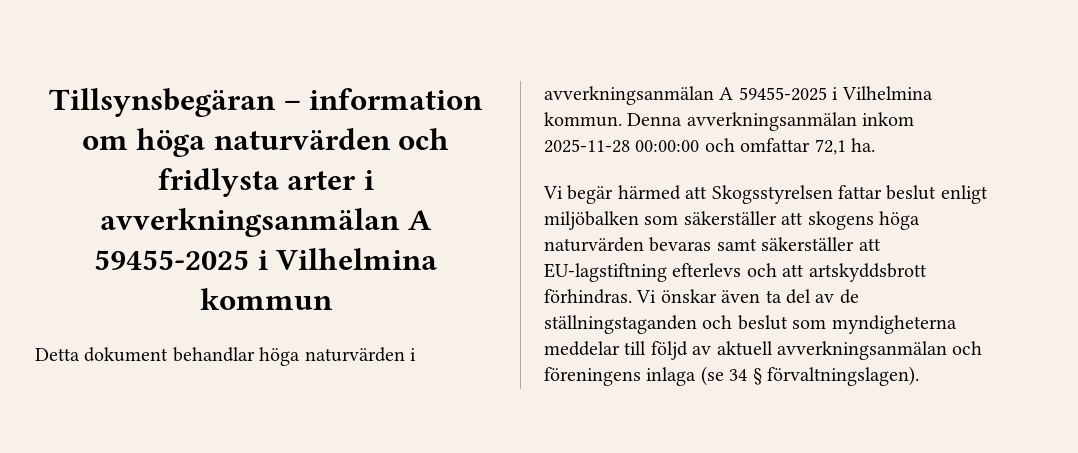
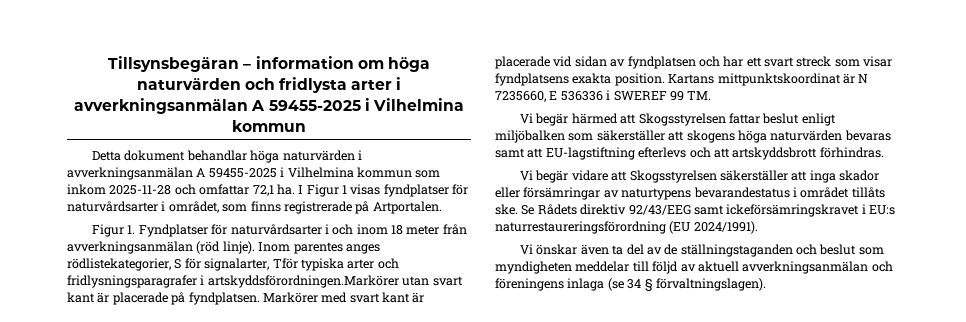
[544,112,857,131] kommun. Denna avverkningsanmälan -> [356,167,441,178] kommun som
[635,140,700,152] 00:00:00 -> (172, 190) none
(875, 145) none -> [298,184,469,197] [67,201,442,214] [92,224,467,237] [67,241,380,254] [67,258,399,271] [67,275,463,288] [67,292,425,305] [495,56,893,69] [495,73,869,86] [495,90,712,102] I Figur 1 visas fyndplatser för naturvårdsarter i området, som finns registrerade på Artportalen. // Figur 1. Fyndplatser för naturvårdsarter i och inom 18 meter från avverkningsanmälan (röd linje). Inom parentes anges rödlistekategorier, S för signalarter, Tför typiska arter och fridlysningsparagrafer i artskyddsförordningen.Markörer utan svart kant är placerade på fyndplatsen. Markörer med svart kant är placerade vid sidan av fyndplatsen och har ett svart streck som visar fyndplatsens exakta position. Kartans mittpunktskoordinat är N 7235660, E 536336 i SWEREF 99 TM.
[761,237,855,251] säkerställer -> (525, 153) none
(632, 296) none -> [520,170,880,183] [495,187,885,200] [495,204,895,217] [495,221,758,234] // Vi begär vidare att Skogsstyrelsen säkerställer att inga skador eller försämringar av naturtypens bevarandestatus i området tillåts ske. Se Rådets direktiv 92/43/EEG samt ickeförsämringskravet i EU:s naturrestaureringsförordning (EU 2024/1991). //
[831,315,957,334] myndigheterna -> [495,261,572,274] myndigheten

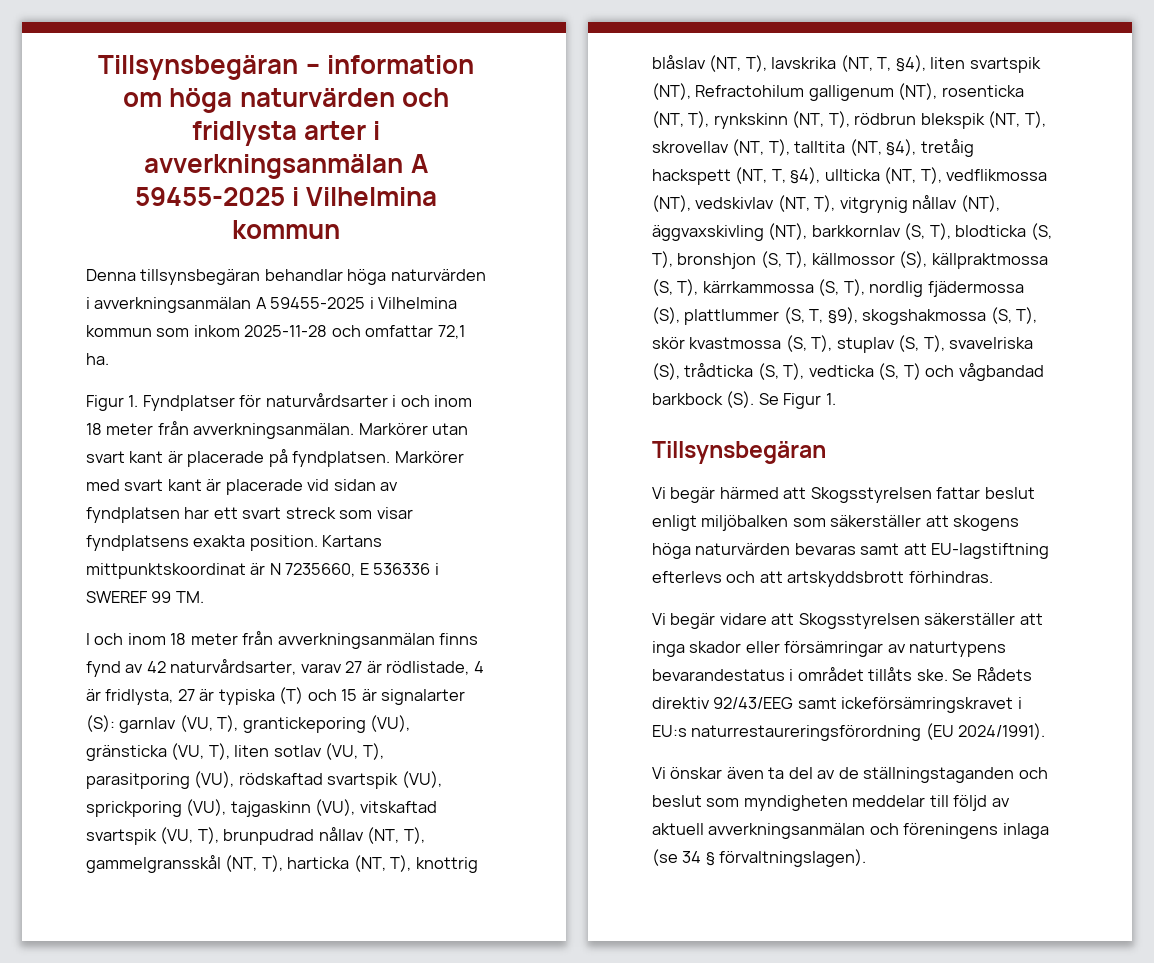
[92,150,186,161] Detta dokument -> [86,269,261,285] Denna tillsynsbegäran
[298,184,469,197] [67,201,442,214] I Figur 1 visas fyndplatser för naturvårdsarter i området, som finns registrerade på Artportalen. -> (109, 359) none
[67,241,380,254] [67,258,399,271] [67,275,399,288] avverkningsanmälan (röd linje). Inom parentes anges rödlistekategorier, S för signalarter, Tför typiska arter och fridlysningsparagrafer i artskyddsförordningen.Markörer -> [193,423,428,439] avverkningsanmälan. Markörer
[698,56,720,67] och -> (180, 515) none
(712, 95) none -> [86,631,479,649] [86,659,484,677] [86,687,466,705] [86,715,411,733] [86,743,384,761] [86,771,442,789] [86,799,437,817] [86,827,425,845] [86,855,478,873] [652,55,1041,73] [652,83,1024,101] [652,111,1046,129] [652,139,974,157] [652,167,1048,185] [652,195,1000,213] [652,223,1052,241] [652,251,1048,269] [652,279,1024,297] [652,307,1038,325] [652,335,1034,353] [652,363,1044,381] [652,391,836,409] [652,441,826,464] // I och inom 18 meter från avverkningsanmälan finns fynd av 42 naturvårdsarter, varav 27 är rödlistade, 4 är fridlysta, 27 är typiska (T) och 15 är signalarter (S): garnlav (VU, T), grantickeporing (VU), gränsticka (VU, T), liten sotlav (VU, T), parasitporing (VU), rödskaftad svartspik (VU), sprickporing (VU), tajgaskinn (VU), vitskaftad svartspik (VU, T), brunpudrad nållav (NT, T), gammelgransskål (NT, T), harticka (NT, T), knottrig blåslav (NT, T), lavskrika (NT, T, §4), liten svartspik (NT), Refractohilum galligenum (NT), rosenticka (NT, T), rynkskinn (NT, T), rödbrun blekspik (NT, T), skrovellav (NT, T), talltita (NT, §4), tretåig hackspett (NT, T, §4), ullticka (NT, T), vedflikmossa (NT), vedskivlav (NT, T), vitgrynig nållav (NT), äggvaxskivling (NT), barkkornlav (S, T), blodticka (S, T), bronshjon (S, T), källmossor (S), källpraktmossa (S, T), kärrkammossa (S, T), nordlig fjädermossa (S), plattlummer (S, T, §9), skogshakmossa (S, T), skör kvastmossa (S, T), stuplav (S, T), svavelriska (S), trådticka (S, T), vedticka (S, T) och vågbandad barkbock (S). Se Figur 1. // Tillsynsbegäran

